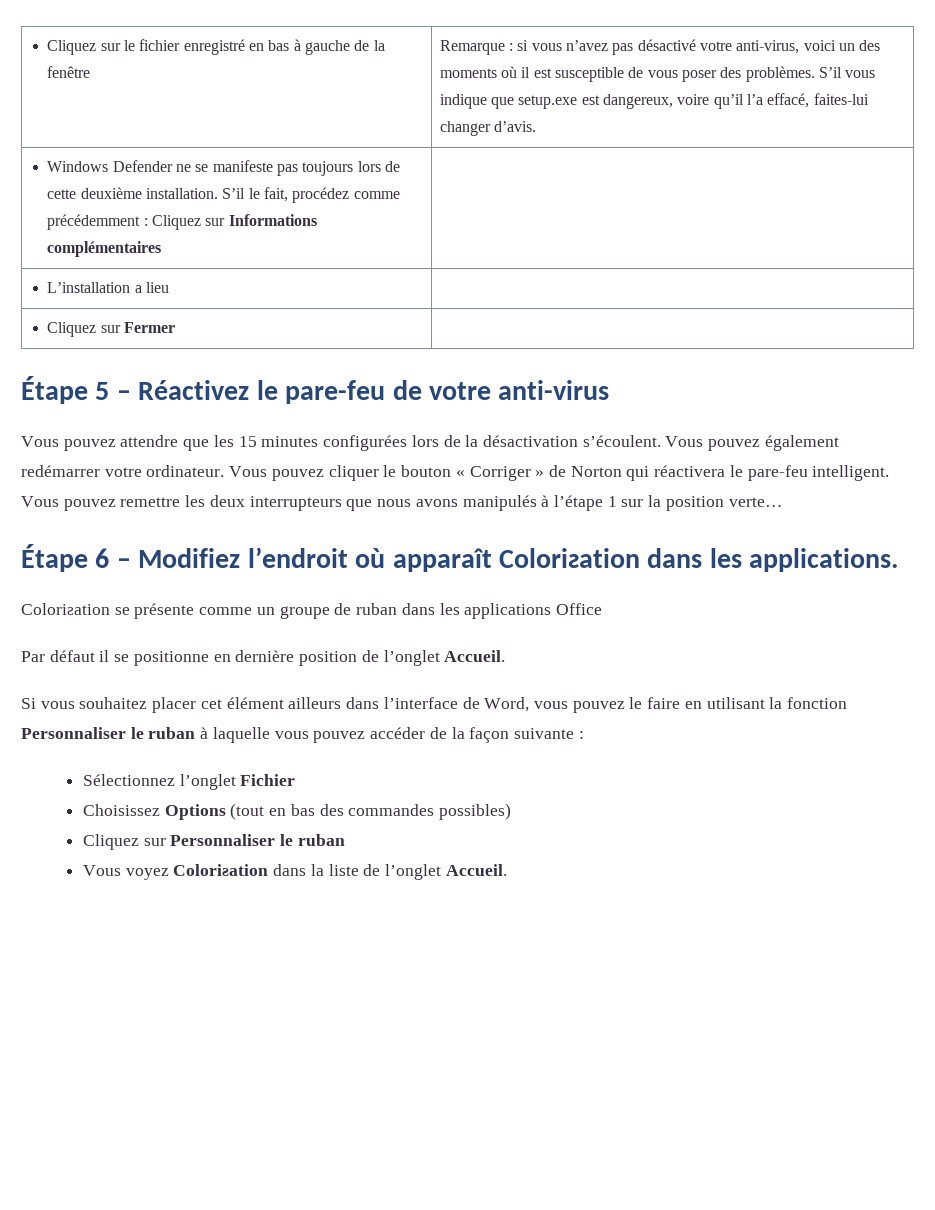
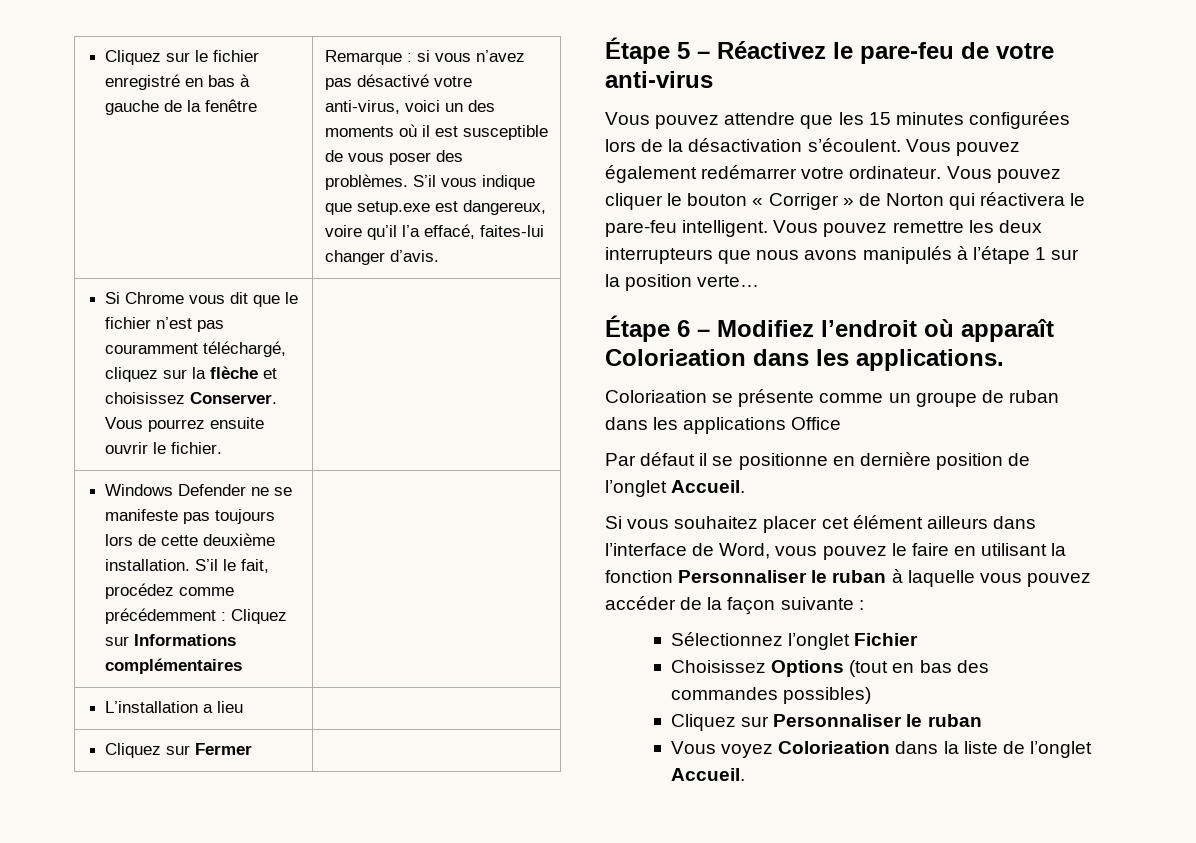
(537, 126) none -> [105,292,299,307] [105,317,225,332] [105,341,287,357] [105,366,278,382] [105,392,278,404] [105,417,265,432] [105,442,223,454] // Si Chrome vous dit que le fichier n’est pas couramment téléchargé, cliquez sur la flèche et choisissez Conserver. Vous pourrez ensuite ouvrir le fichier. |

